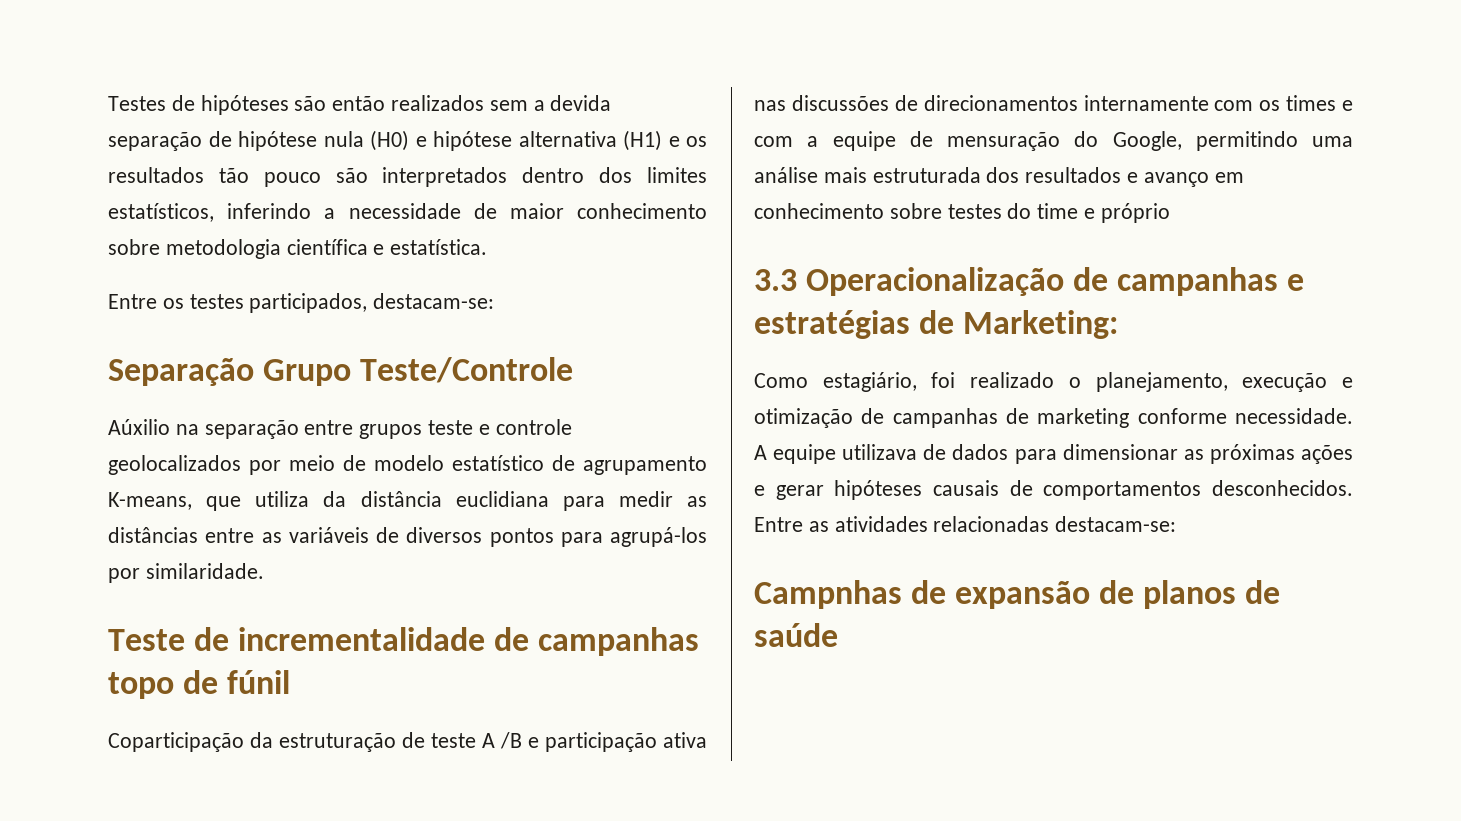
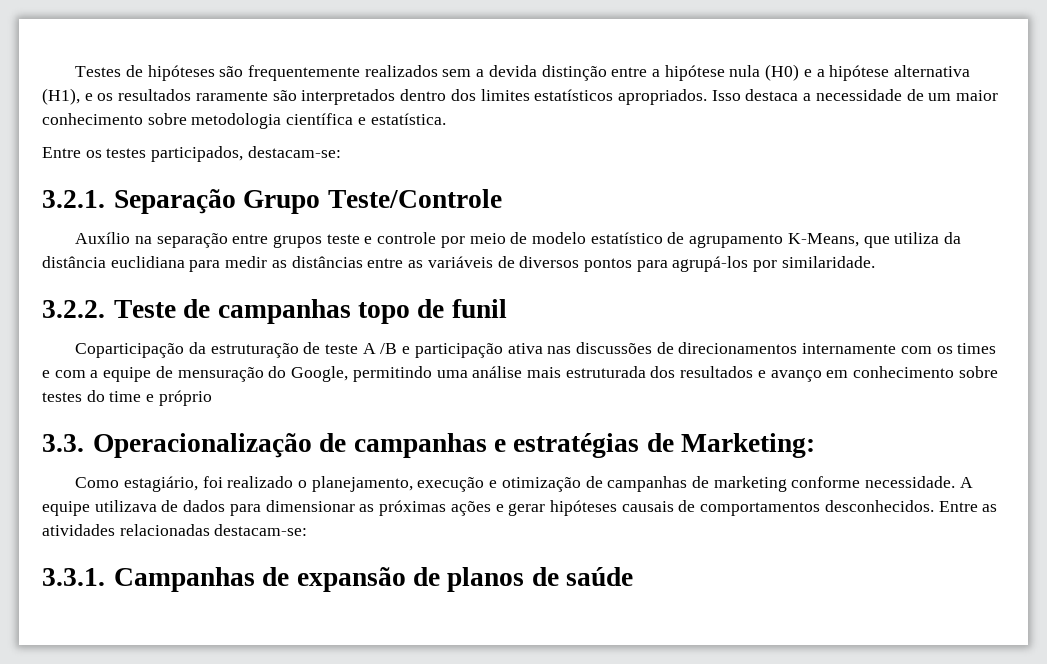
[332,96,386,111] então -> [247,65,360,81] frequentemente
[108,131,232,151] separação de -> [541,65,661,81] distinção entre a
(427, 141) none -> [816,69,825,77] a
[623,130,662,151] (H1) -> [42,88,80,105] (H1),
[218,168,321,187] tão pouco -> [195,91,268,101] raramente
[108,203,312,222] estatísticos, inferindo -> [534,89,799,105] estatísticos apropriados. Isso destaca
(497, 211) none -> [928,93,952,101] um
(495, 301) none -> [42,190,105,208] 3.2.1.
[108,419,170,435] Aúxilio -> [75,232,131,244] Auxílio
[108,455,241,475] geolocalizados -> (437, 238) none
[108,492,192,510] K-means, -> [787,233,859,247] K-Means,
(264, 571) none -> [42,300,105,318] 3.2.2.
[238,627,530,651] incrementalidade de -> (211, 308) none
[227,670,291,694] fúnil -> [451,299,507,318] funil
[754,269,797,291] 3.3 -> [42,434,84,452] 3.3.
[754,580,902,609] Campnhas -> [42,567,255,592] 3.3.1. Campanhas

